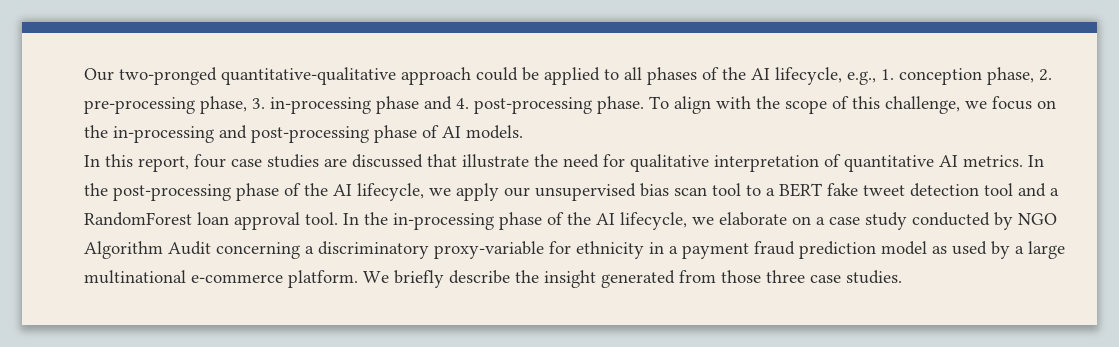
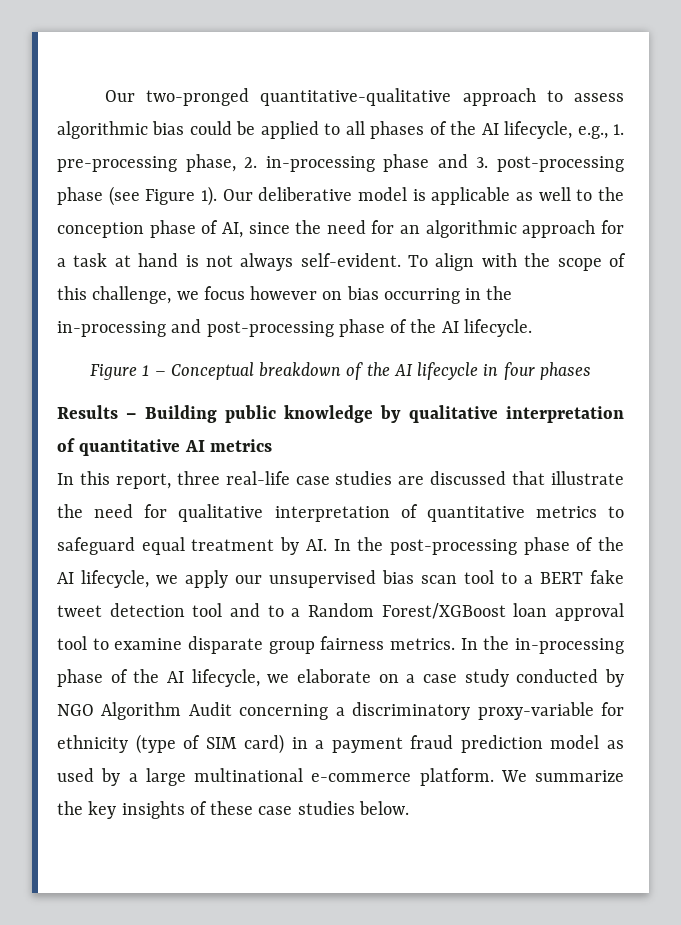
(471, 76) none -> [546,90,624,102] [57,121,185,139] to assess algorithmic bias
[899,68,982,85] conception -> [57,156,177,172] pre-processing
[84,96,644,114] pre-processing phase, 3. in-processing phase and 4. post-processing phase. -> [265,154,624,172] [57,186,624,206] [57,220,624,238] [57,253,401,271] in-processing phase and 3. post-processing phase (see Figure 1). Our deliberative model is applicable as well to the conception phase of AI, since the need for an algorithmic approach for a task at hand is not always self-evident.
[1037,100,1056,109] on -> [250,286,482,304] however on bias occurring in
[442,125,523,139] AI models. -> [410,319,532,337] [90,362,591,380] [57,405,624,423] [57,438,272,456] the AI lifecycle. // Figure 1 – Conceptual breakdown of the AI lifecycle in four phases // Results – Building public knowledge by qualitative interpretation of quantitative AI metrics
[194,154,226,168] four -> [176,471,290,485] three real-life
[939,155,1023,167] AI metrics. -> [535,506,624,518] [57,537,327,555] metrics to safeguard equal treatment by AI.
[1050,188,1059,196] [84,212,338,230] a RandomForest loan approval tool. -> [267,603,624,621] [57,636,455,654] to a Random Forest/XGBoost loan approval tool to examine disparate group fairness metrics.
(644, 250) none -> [135,734,285,754] (type of SIM card)
[394,270,902,288] briefly describe the insight generated from those three case studies. -> [535,770,624,782] [57,801,409,819] summarize the key insights of these case studies below.

